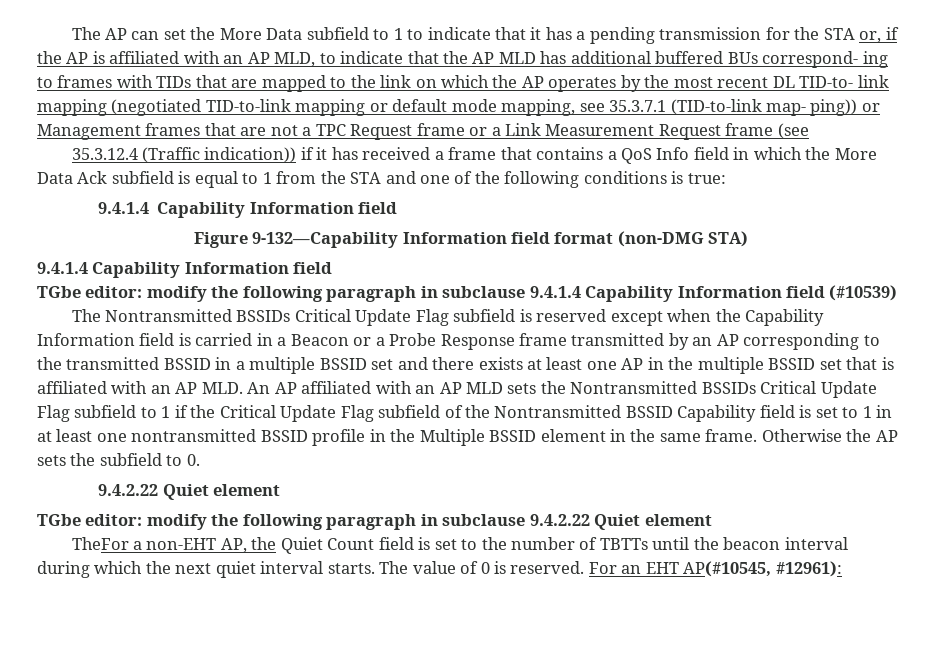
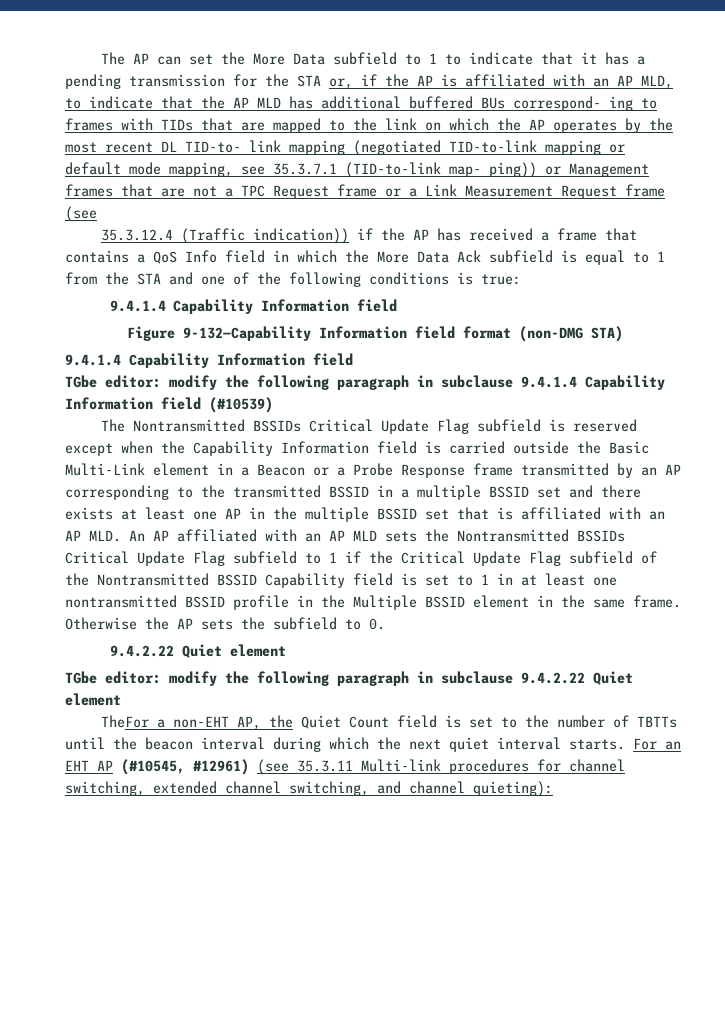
[316,147,328,160] it -> [381,228,430,241] the AP
(253, 339) none -> [513,441,649,454] [65,463,209,476] outside the Basic Multi-Link element
[379,561,842,577] The value of 0 is reserved. For an EHT AP(#10545, #12961): -> [633,738,681,750] [65,759,625,775] [65,781,553,797] For an EHT AP (#10545, #12961) (see 35.3.11 Multi-link procedures for channel switching, extended channel switching, and channel quieting):

